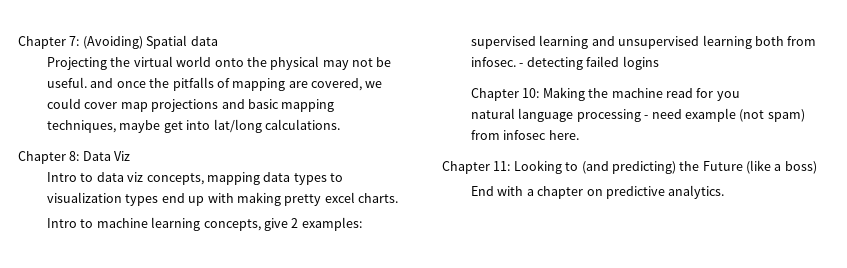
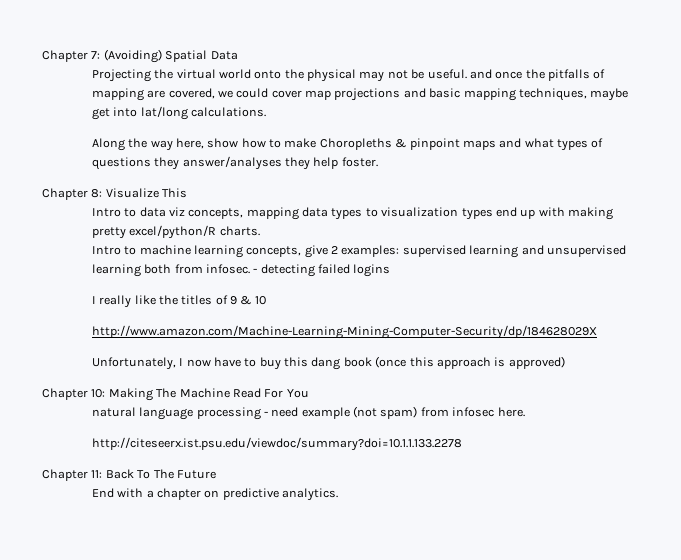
[190,36,218,46] data -> [210,51,238,60] Data
(340, 124) none -> [91,138,604,151] [91,156,378,170] // Along the way here, show how to make Choropleths & pinpoint maps and what types of questions they answer/analyses they help foster.
[82,151,131,161] Data Viz -> [105,188,188,198] Visualize This
[324,192,355,203] excel -> [129,225,217,239] excel/python/R
[471,87,740,101] Chapter 10: Making the machine read for you -> [91,295,266,308] [91,325,597,339] [91,356,565,370] [42,388,309,401] I really like the titles of 9 & 10 // http://www.amazon.com/Machine-Learning-Mining-Computer-Security/dp/184628029X // Unfortunately, I now have to buy this dang book (once this approach is approved) // Chapter 10: Making The Machine Read For You
(579, 135) none -> [91,437,462,451] // http://citeseerx.ist.psu.edu/viewdoc/summary?doi=10.1.1.133.2278
[513,160,817,174] Looking to (and predicting) the Future (like a boss) -> [105,469,216,479] Back To The Future

